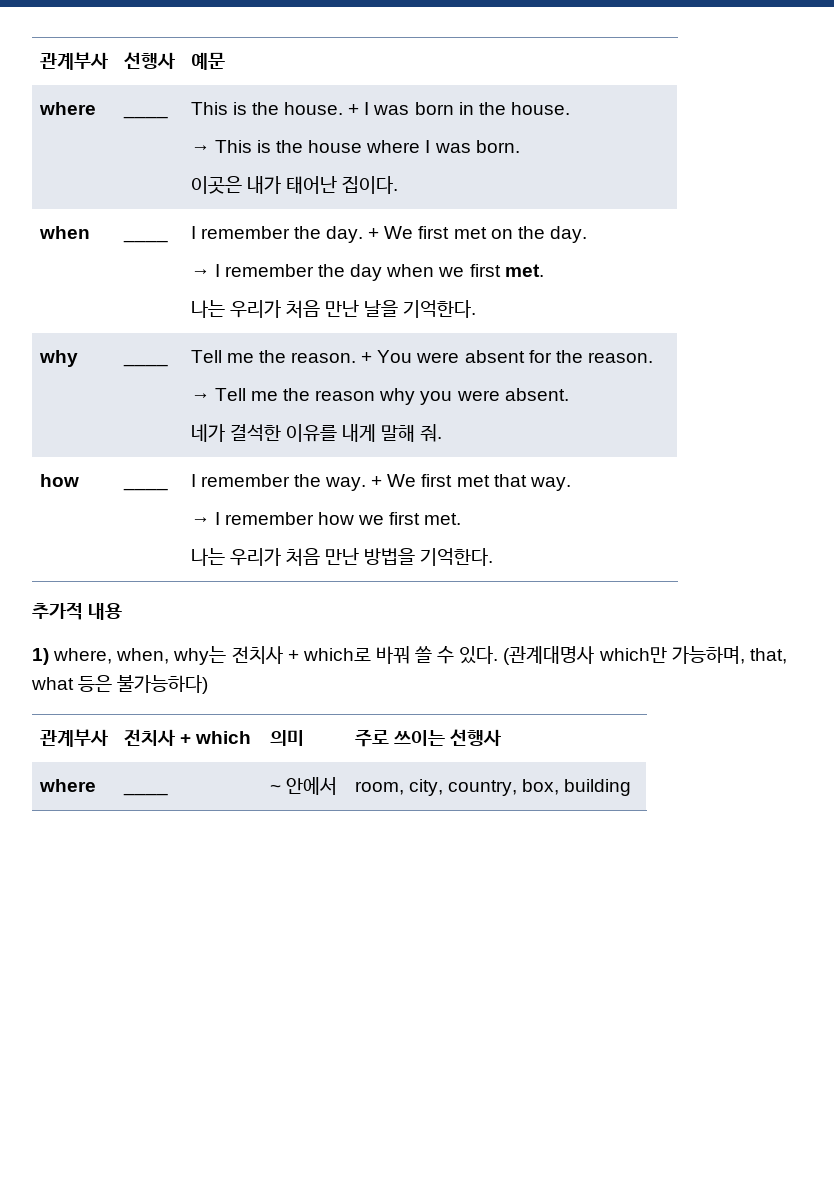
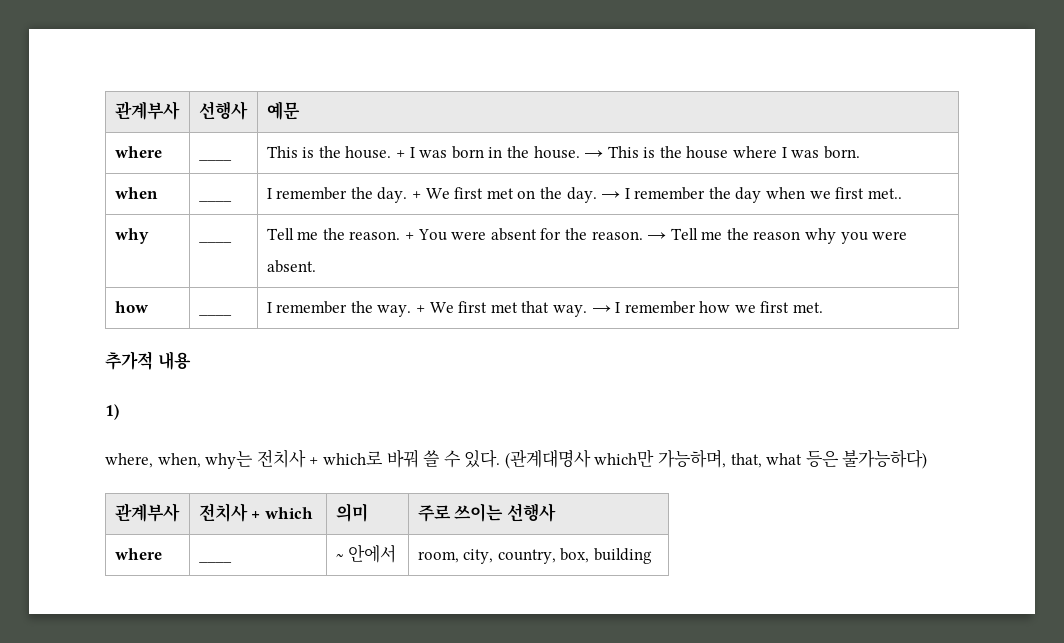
(570, 108) // -> (580, 152) none
[190,176,399,194] // 이곳은 내가 태어난 집이다. -> (860, 152) none
(587, 234) // -> (597, 195) none
[504,264,544,277] [190,300,477,318] met. // 나는 우리가 처음 만난 날을 기억한다. -> [867,188,902,199] met..
(653, 357) // -> (643, 235) none
[190,424,443,442] // 네가 결석한 이유를 내게 말해 줘. -> (316, 266) none
(571, 484) // -> (587, 311) none
[190,548,494,566] // 나는 우리가 처음 만난 방법을 기억한다. -> (824, 307) none
(49, 656) none -> (119, 412) //

